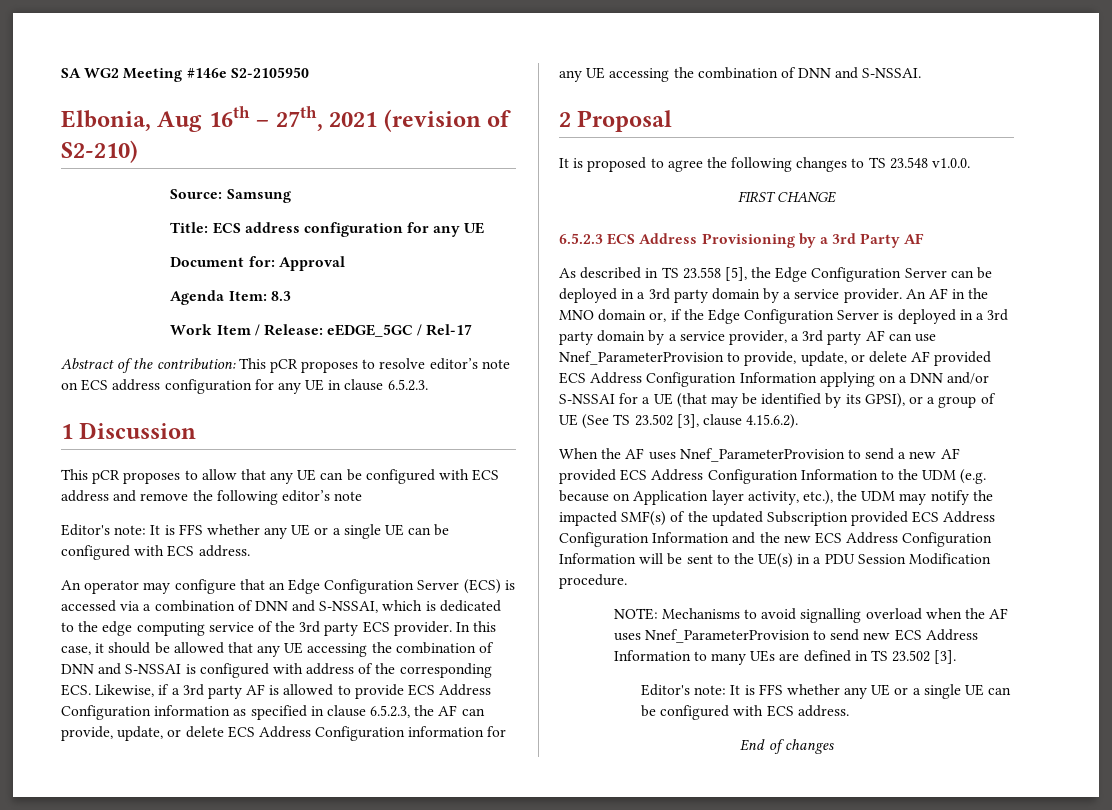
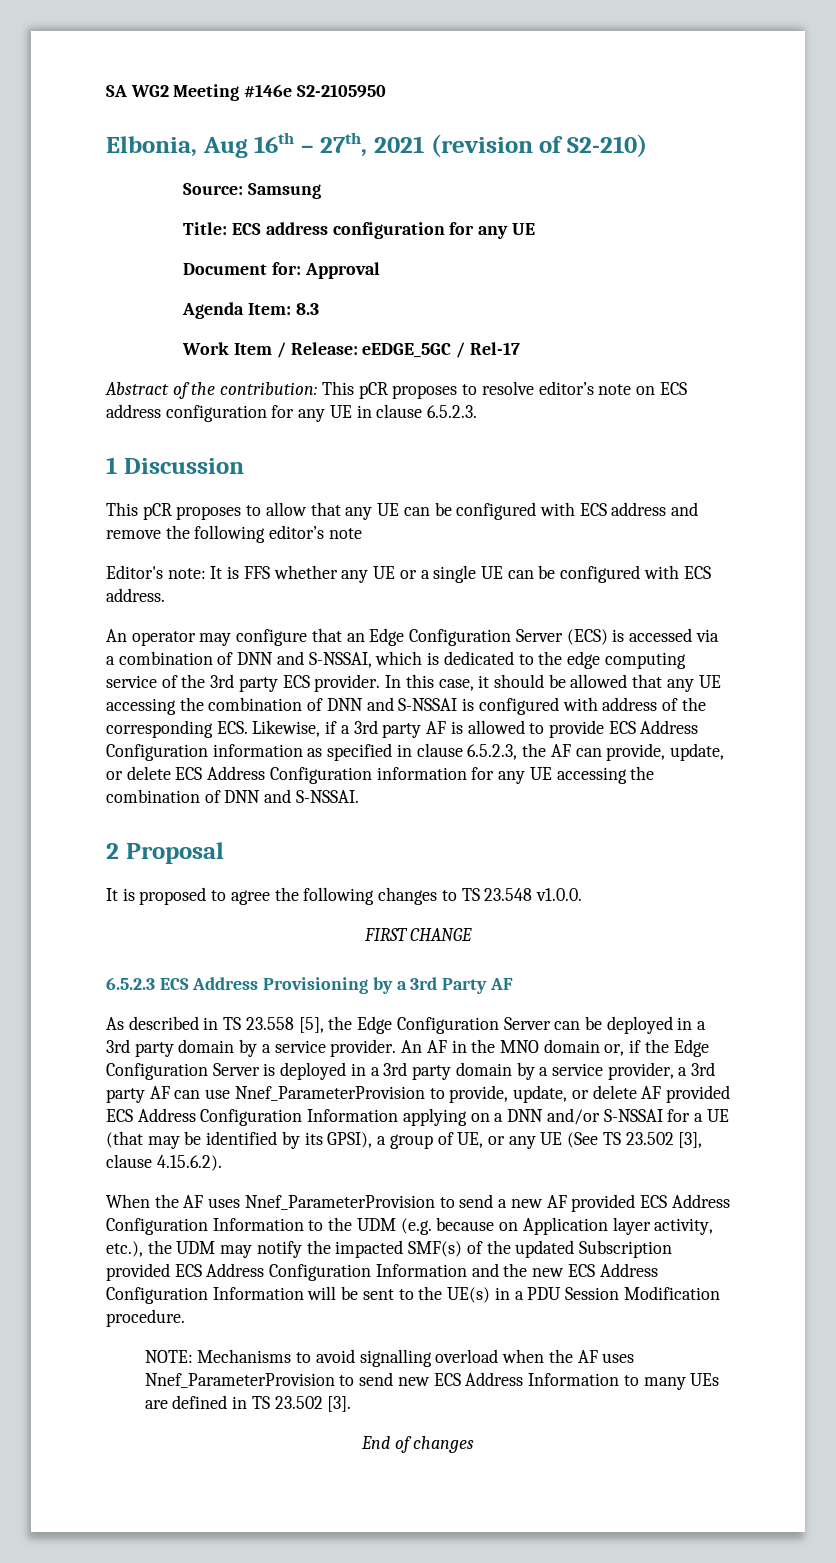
[909,396,924,404] or -> (373, 1140) none
(996, 398) none -> [457,1132,536,1149] UE, or any
[640,684,1012,699] [640,705,849,720] // Editor's note: It is FFS whether any UE or a single UE can be configured with ECS address. -> (352, 1404) none

